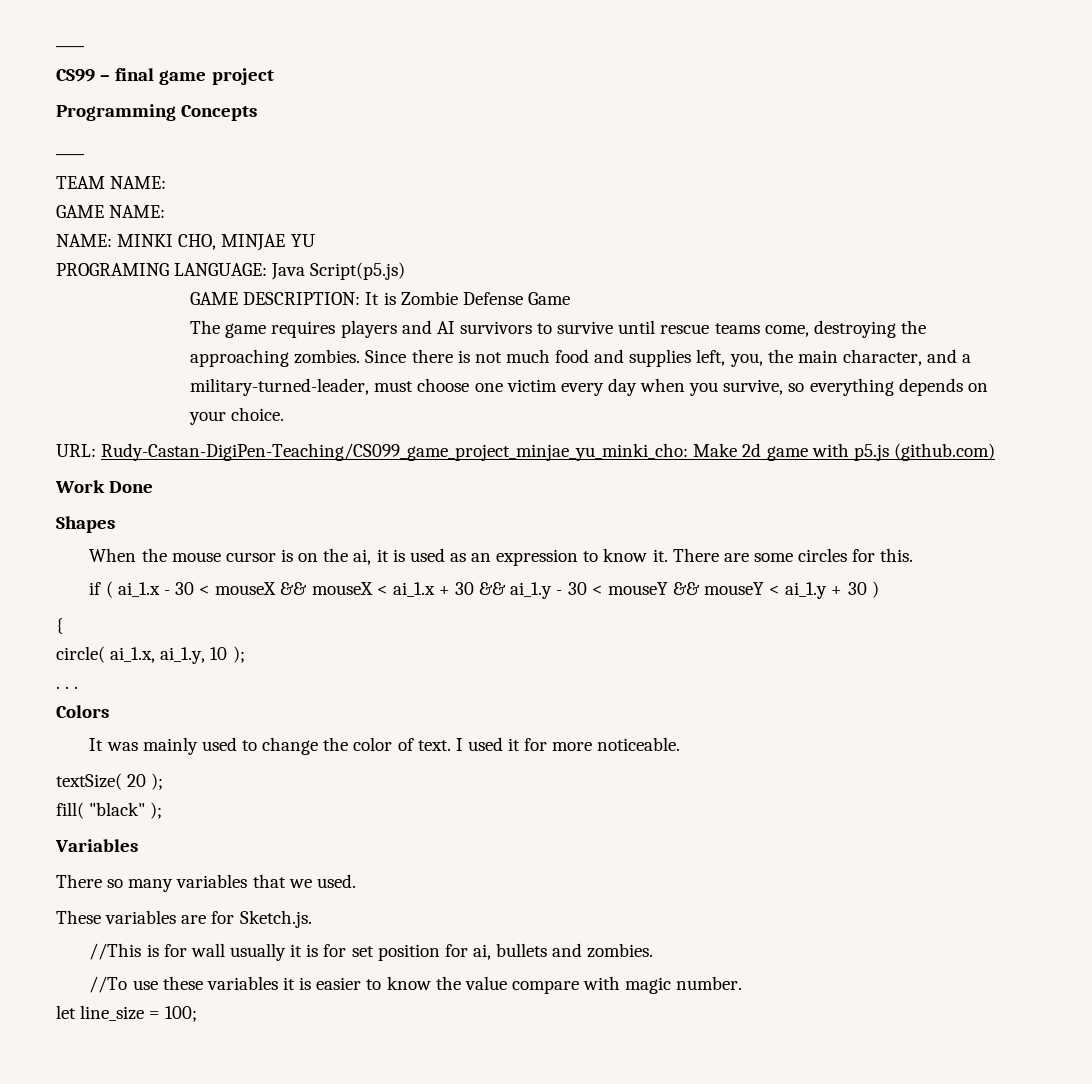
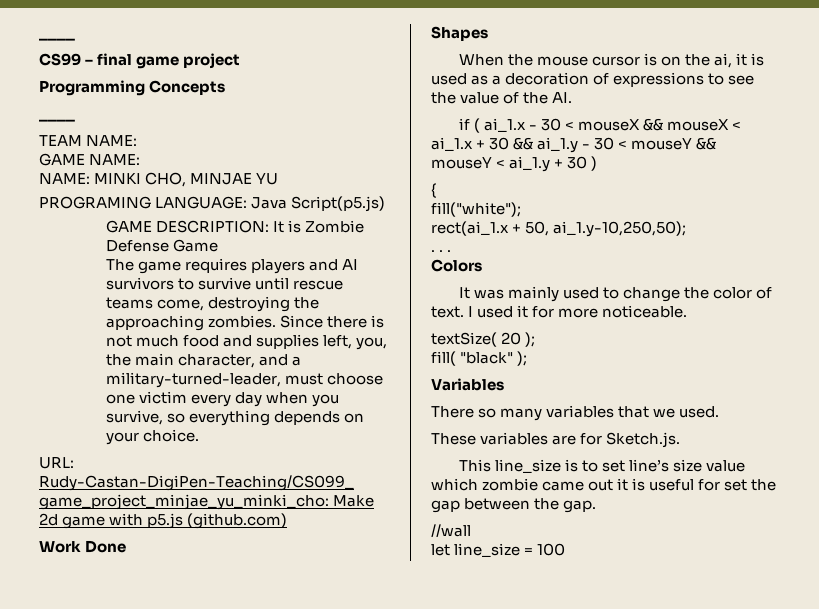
[471,548,914,566] an expression to know it. There are some circles for this. -> [492,72,755,87] [431,92,573,104] a decoration of expressions to see the value of the AI.
[56,646,245,664] circle( ai_1.x, ai_1.y, 10 ); -> [431,202,521,217] [431,221,687,237] fill("white"); // rect(ai_1.x + 50, ai_1.y-10,250,50);
[89,943,319,961] //This is for wall usually it is -> [458,459,746,473] [431,478,695,491] This line_size is to set line’s size value which zombie came out it is useful
[377,943,654,961] [89,976,743,994] position for ai, bullets and zombies. // //To use these variables it is easier to know the value compare with magic number. -> [751,479,777,491] [431,498,597,513] [431,524,471,537] the gap between the gap. // //wall
[165,1006,198,1022] 100; -> [537,543,566,556] 100

